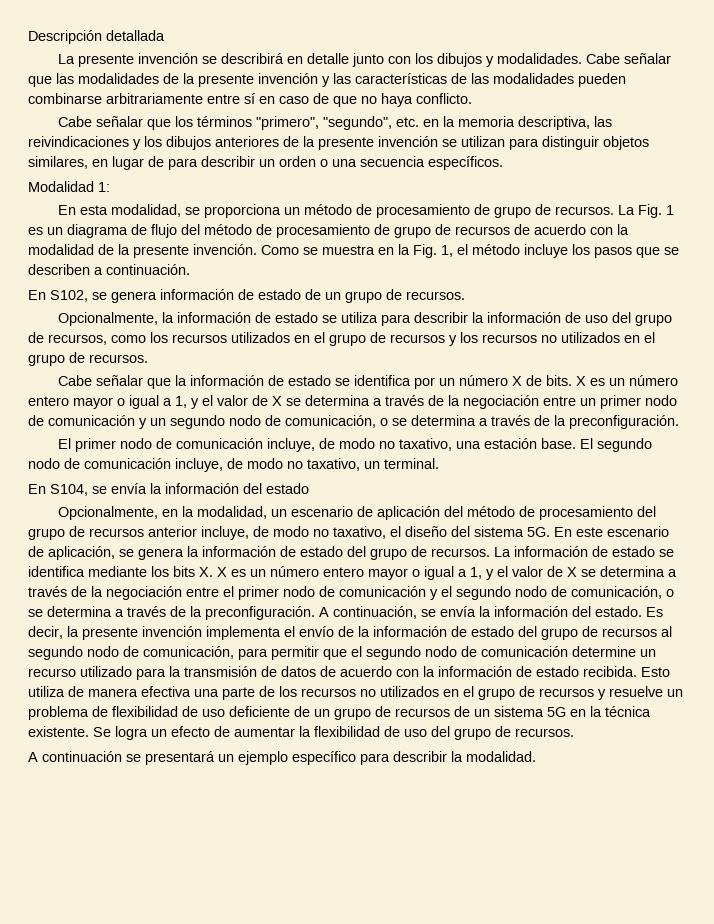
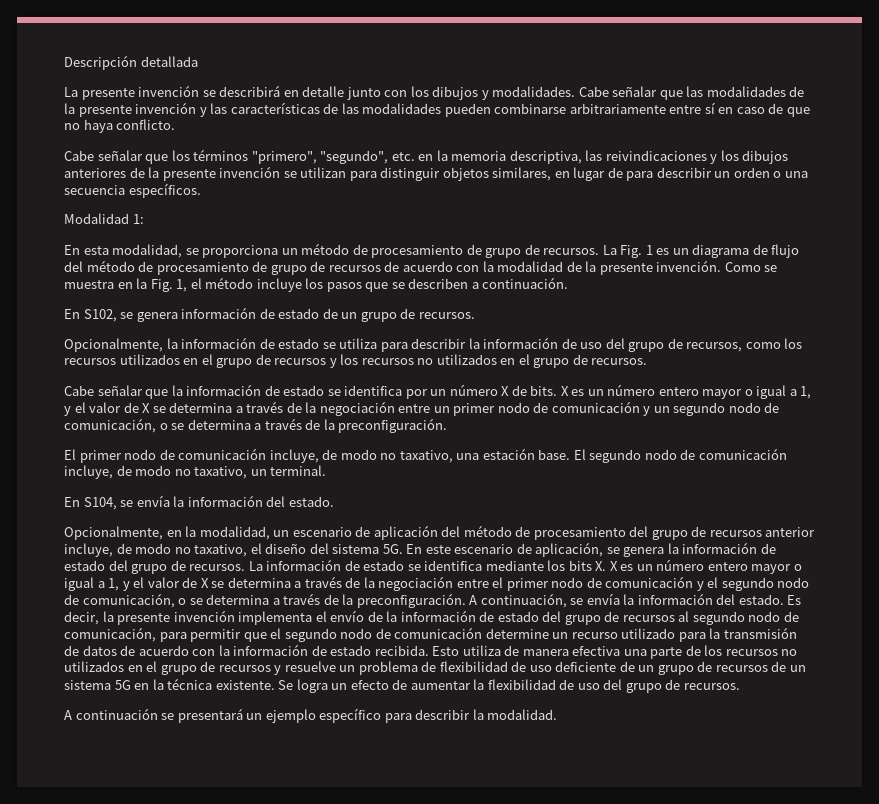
[266,483,309,494] estado -> [288,496,334,507] estado.

